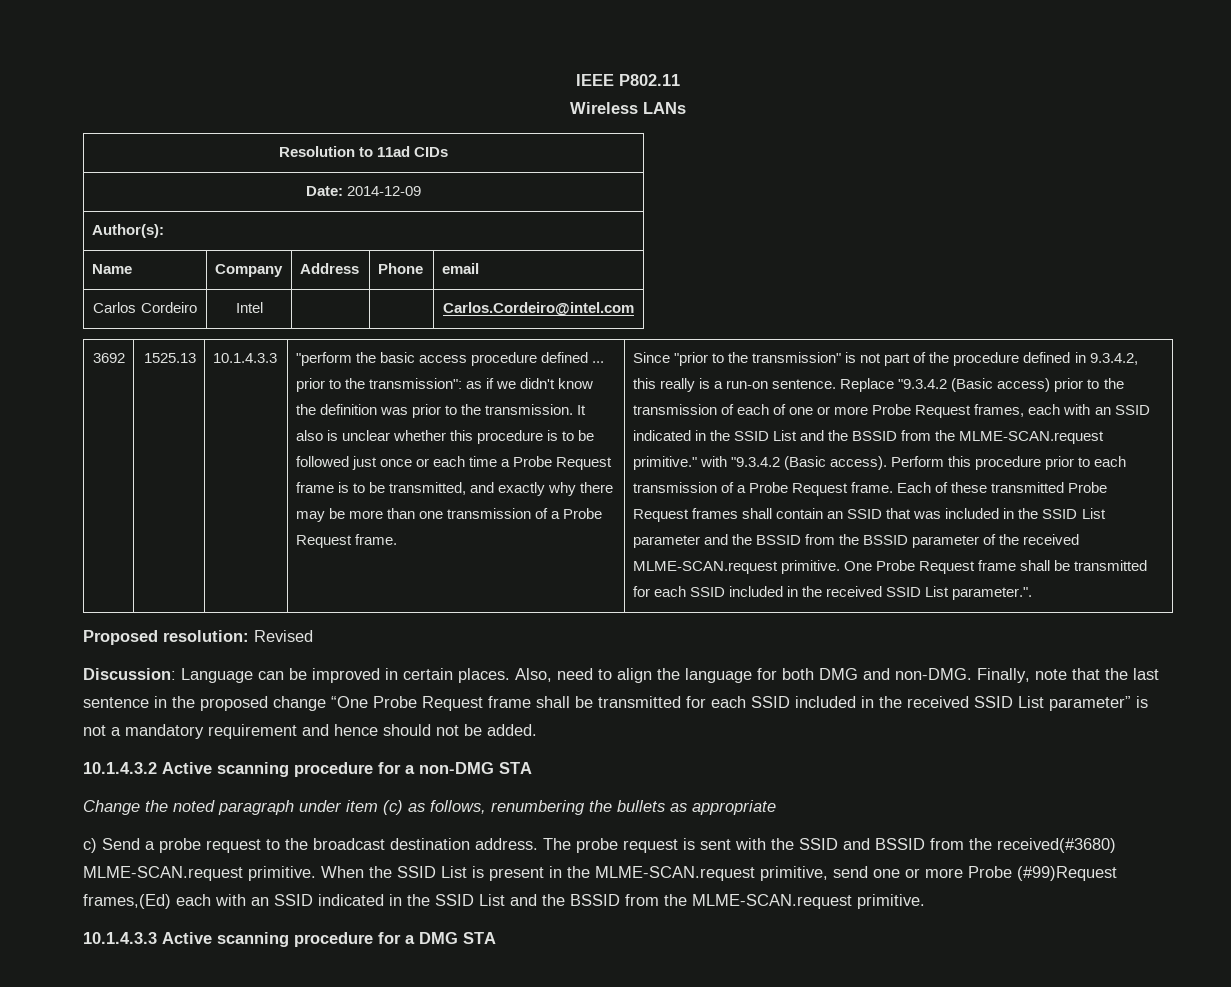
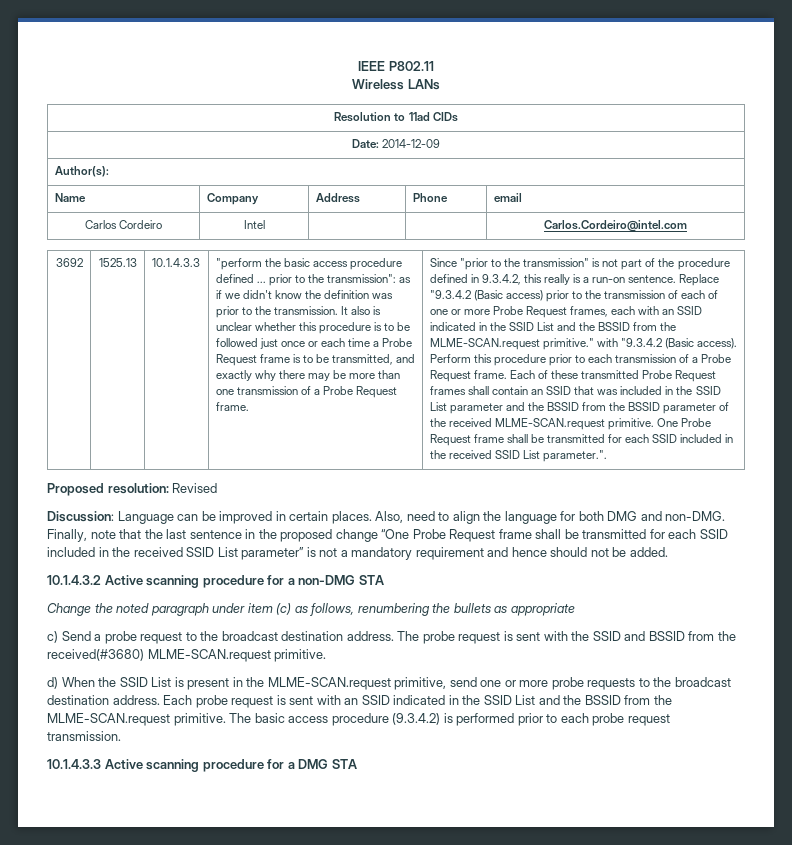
(316, 873) none -> [47,677,58,689] // d)
[968,866,1117,881] [83,894,211,909] Probe (#99)Request frames,(Ed) each -> [551,677,731,690] [47,695,314,708] probe requests to the broadcast destination address. Each probe request is sent
(925, 901) none -> [229,713,670,726] [47,731,121,741] The basic access procedure (9.3.4.2) is performed prior to each probe request transmission.

